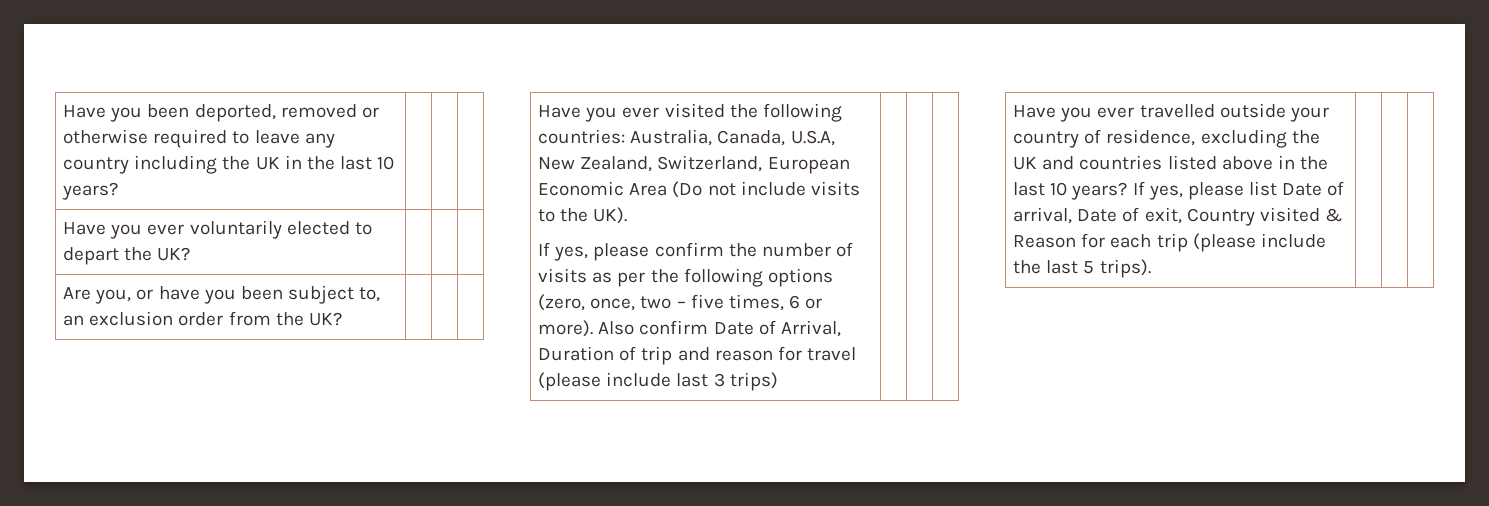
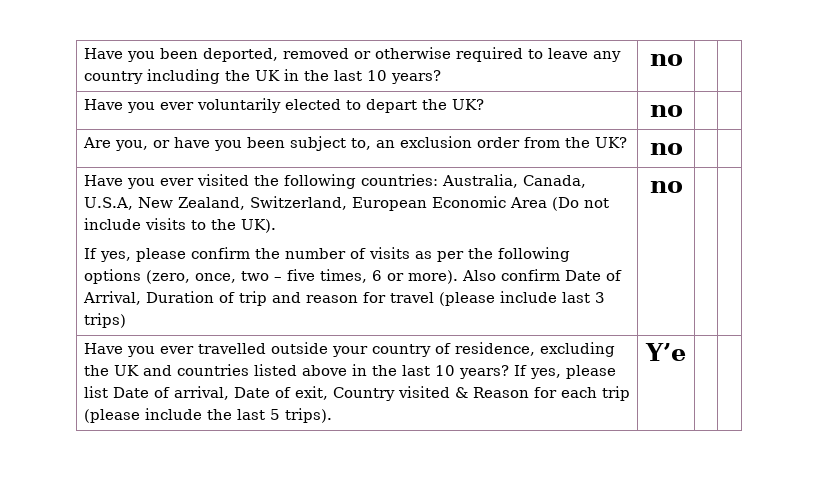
(119, 191) none -> [649,54,683,66] no
(191, 254) none -> [649,105,683,117] no
(342, 319) none -> [649,143,683,155] no
(778, 381) none -> [649,181,683,193] no
(1151, 268) none -> [645,343,686,361] Y’e

